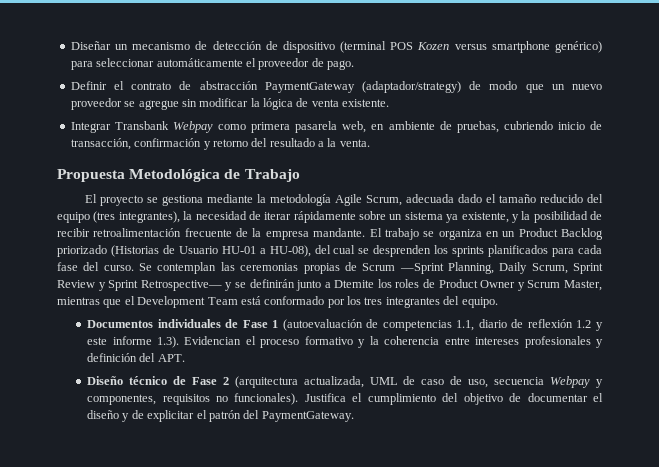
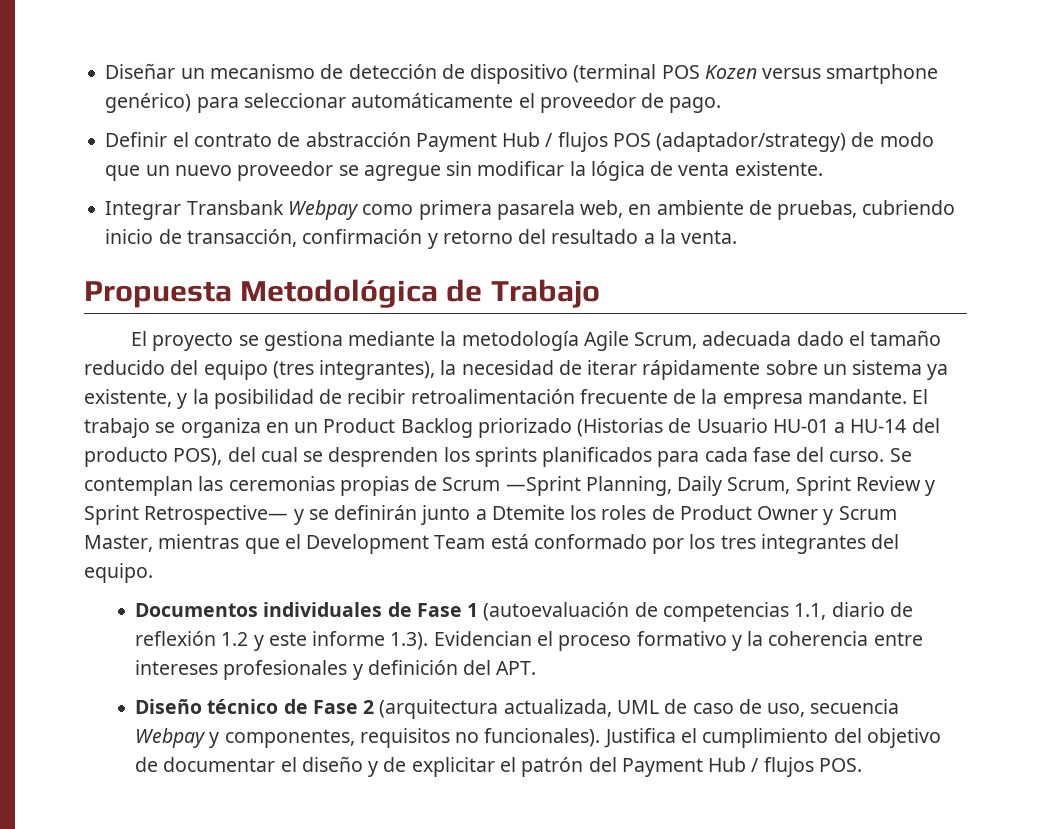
[264,82,355,93] PaymentGateway -> [415,132,651,152] Payment Hub / flujos POS
[269,245,311,257] HU-08), -> [850,418,940,433] [84,447,223,467] HU-14 del producto POS),
[261,411,354,422] PaymentGateway. -> [621,757,862,777] Payment Hub / flujos POS.

